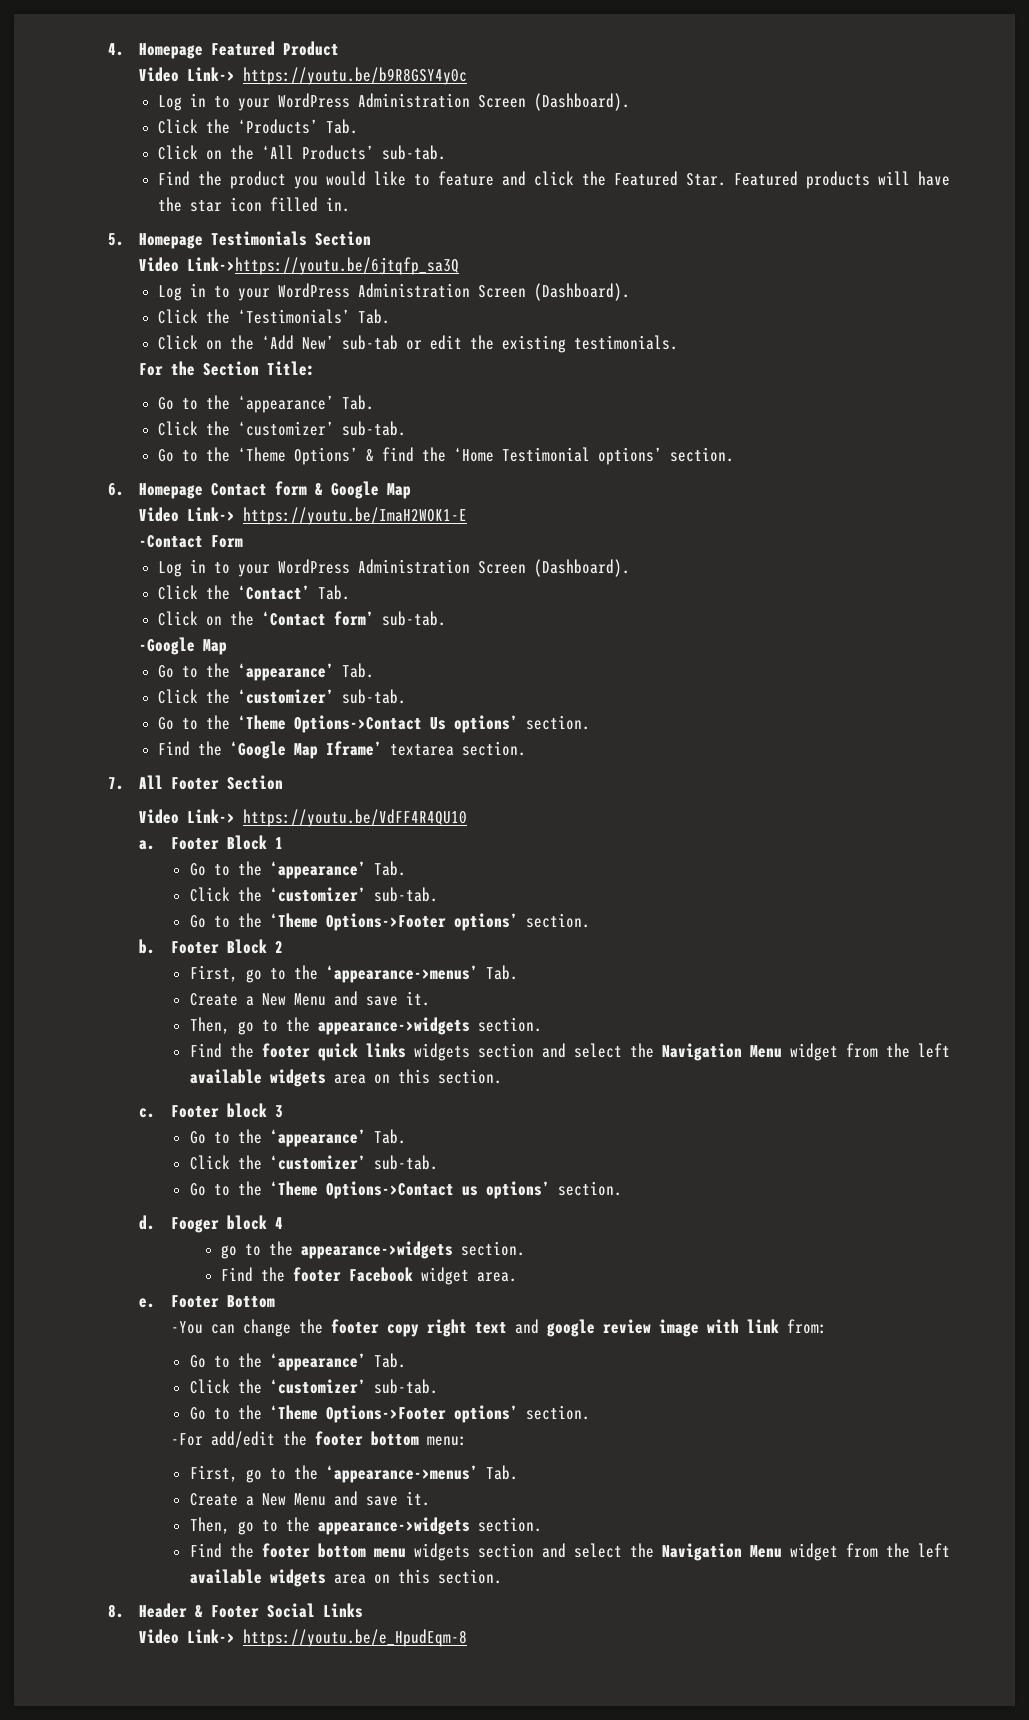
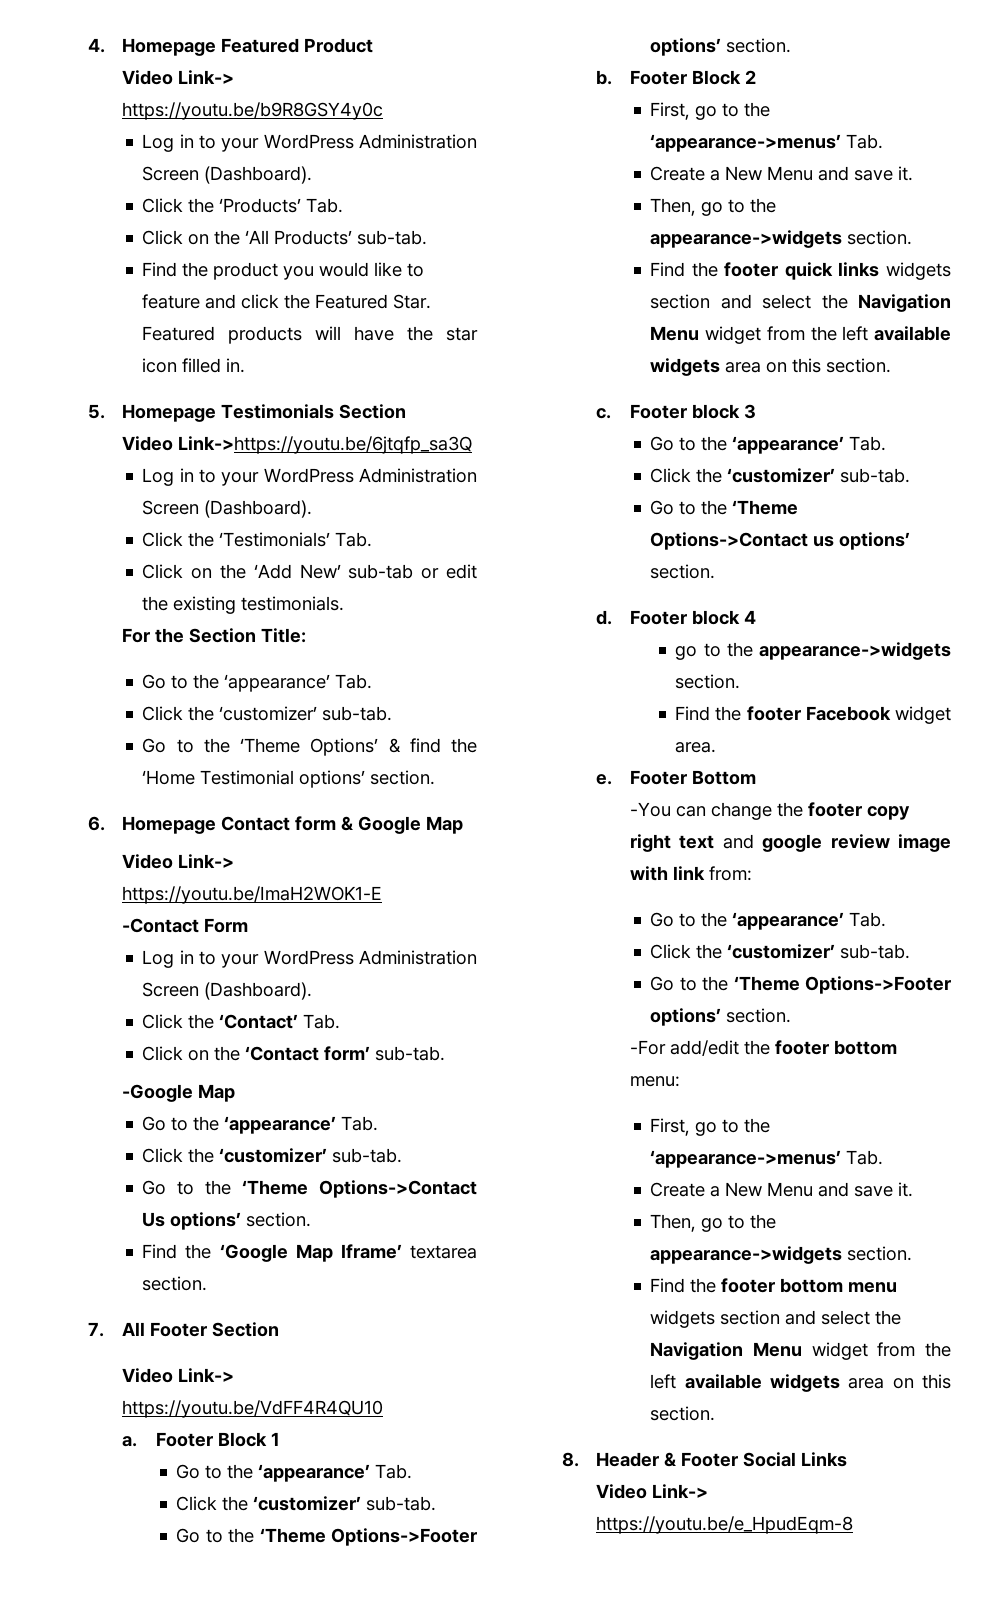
[171,1217,220,1233] Fooger -> [629,610,687,625] Footer

